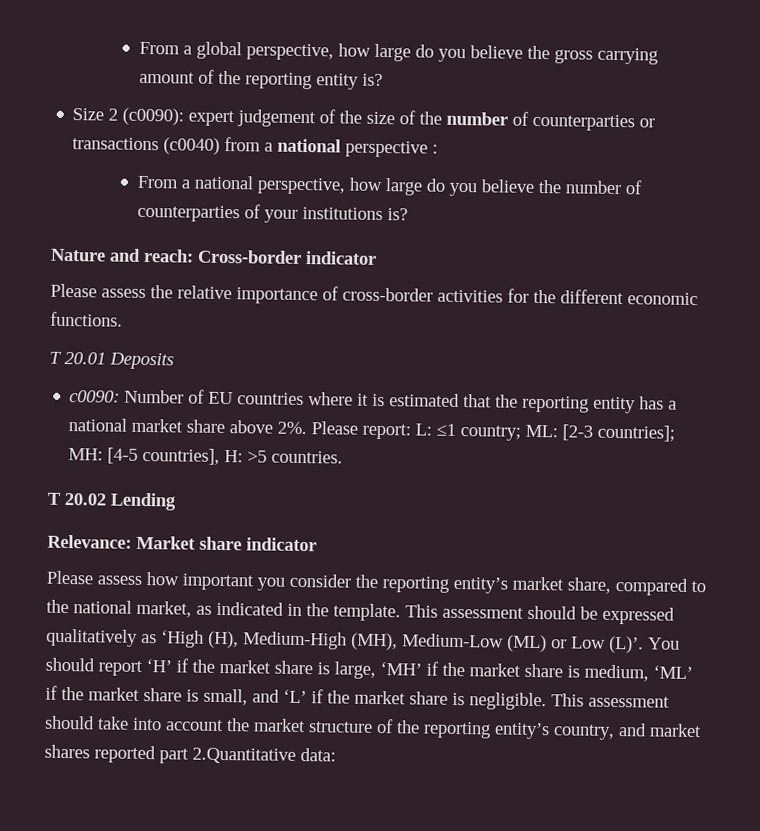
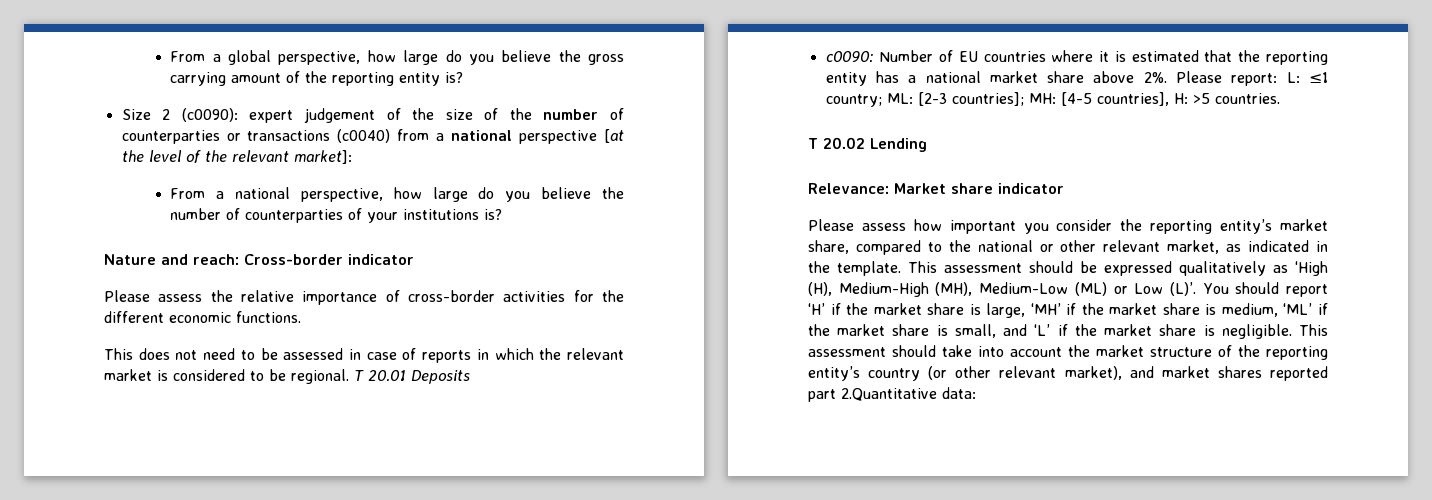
[432,144,439,154] : -> [604,129,624,143] [121,150,352,164] [at the level of the relevant market]:
(123, 319) none -> [104,348,624,363] [104,369,349,384] This does not need to be assessed in case of reports in which the relevant market is considered to be regional.
(132, 607) none -> [1039,240,1161,252] or other relevant
[553,724,615,741] country, -> [868,366,1122,381] country (or other relevant market),

